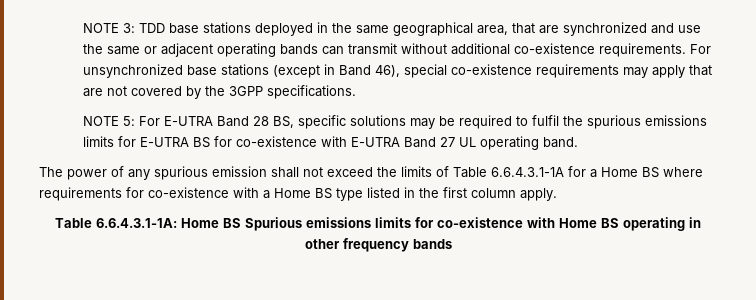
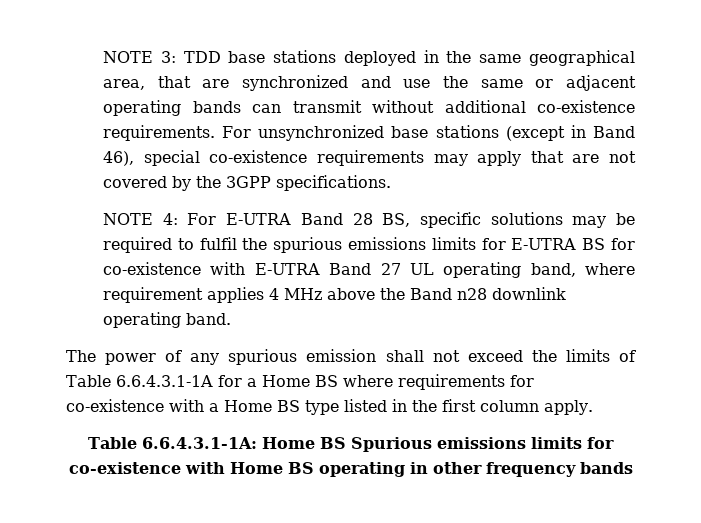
[122,116,135,126] 5: -> [162,213,178,225] 4:
(539, 143) none -> [530,263,635,277] [103,287,567,303] [103,312,182,328] band, where requirement applies 4 MHz above the Band n28 downlink operating

